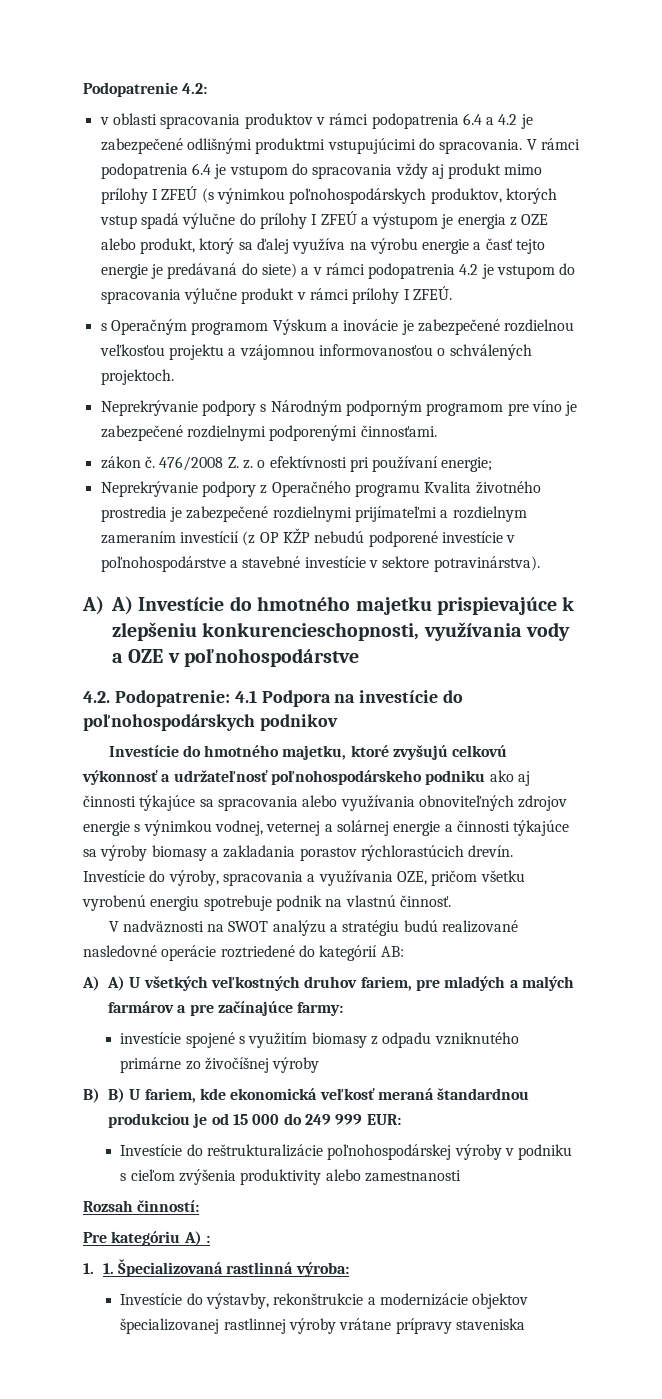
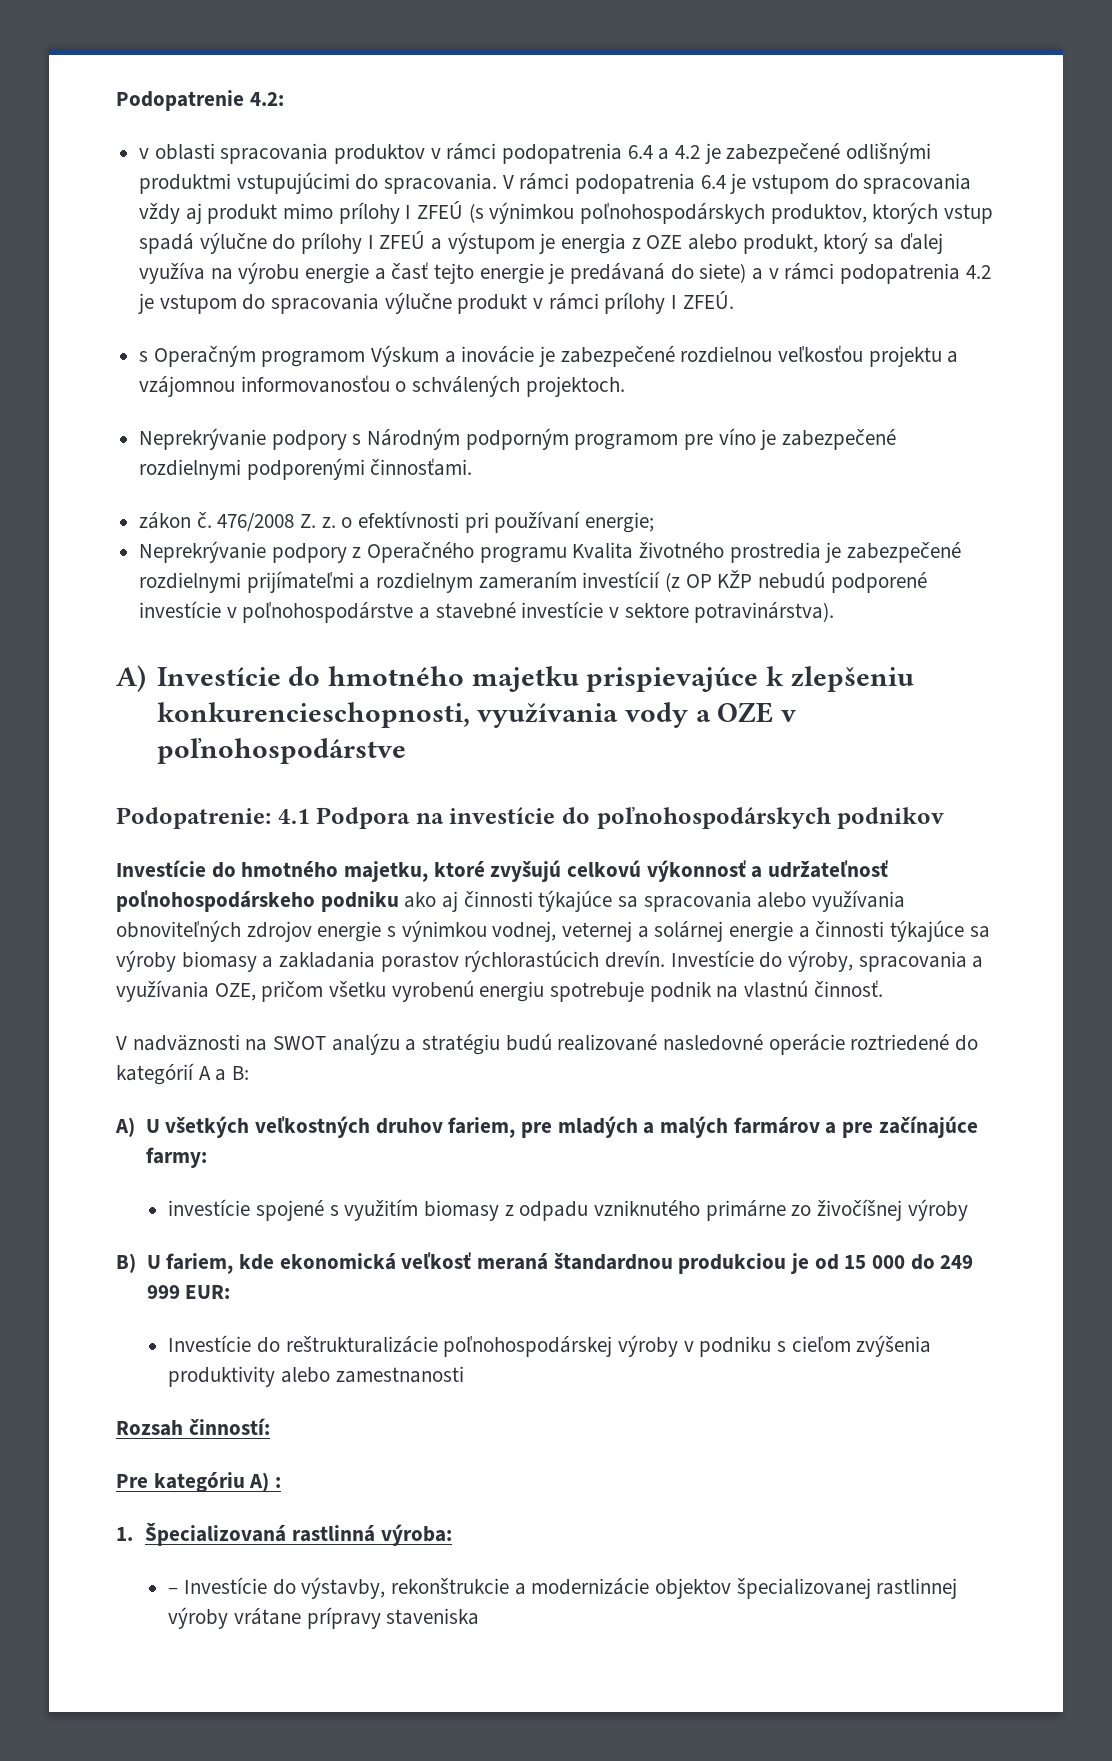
[111,596,133,615] A) -> (146, 678) none
[83,691,110,703] 4.2. -> (406, 751) none
[380,946,404,957] [82,976,125,991] AB: // A) A) -> [198,1066,250,1081] [115,1117,135,1137] A a B: // A)
[108,1088,125,1103] B) -> (136, 1263) none
[102,1263,114,1274] 1. -> (133, 1534) none
(349, 1269) none -> [168,1588,179,1594] –

